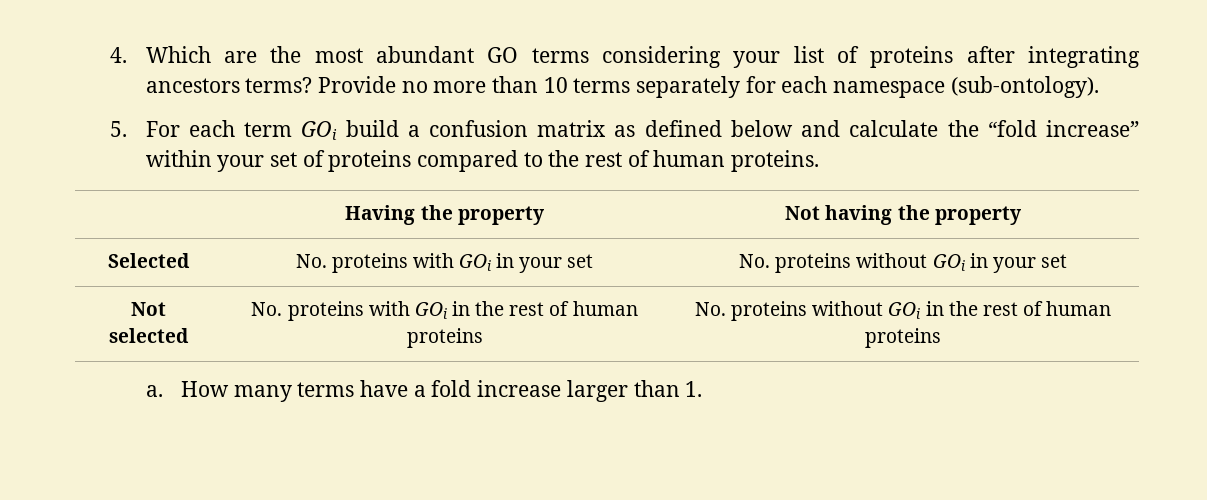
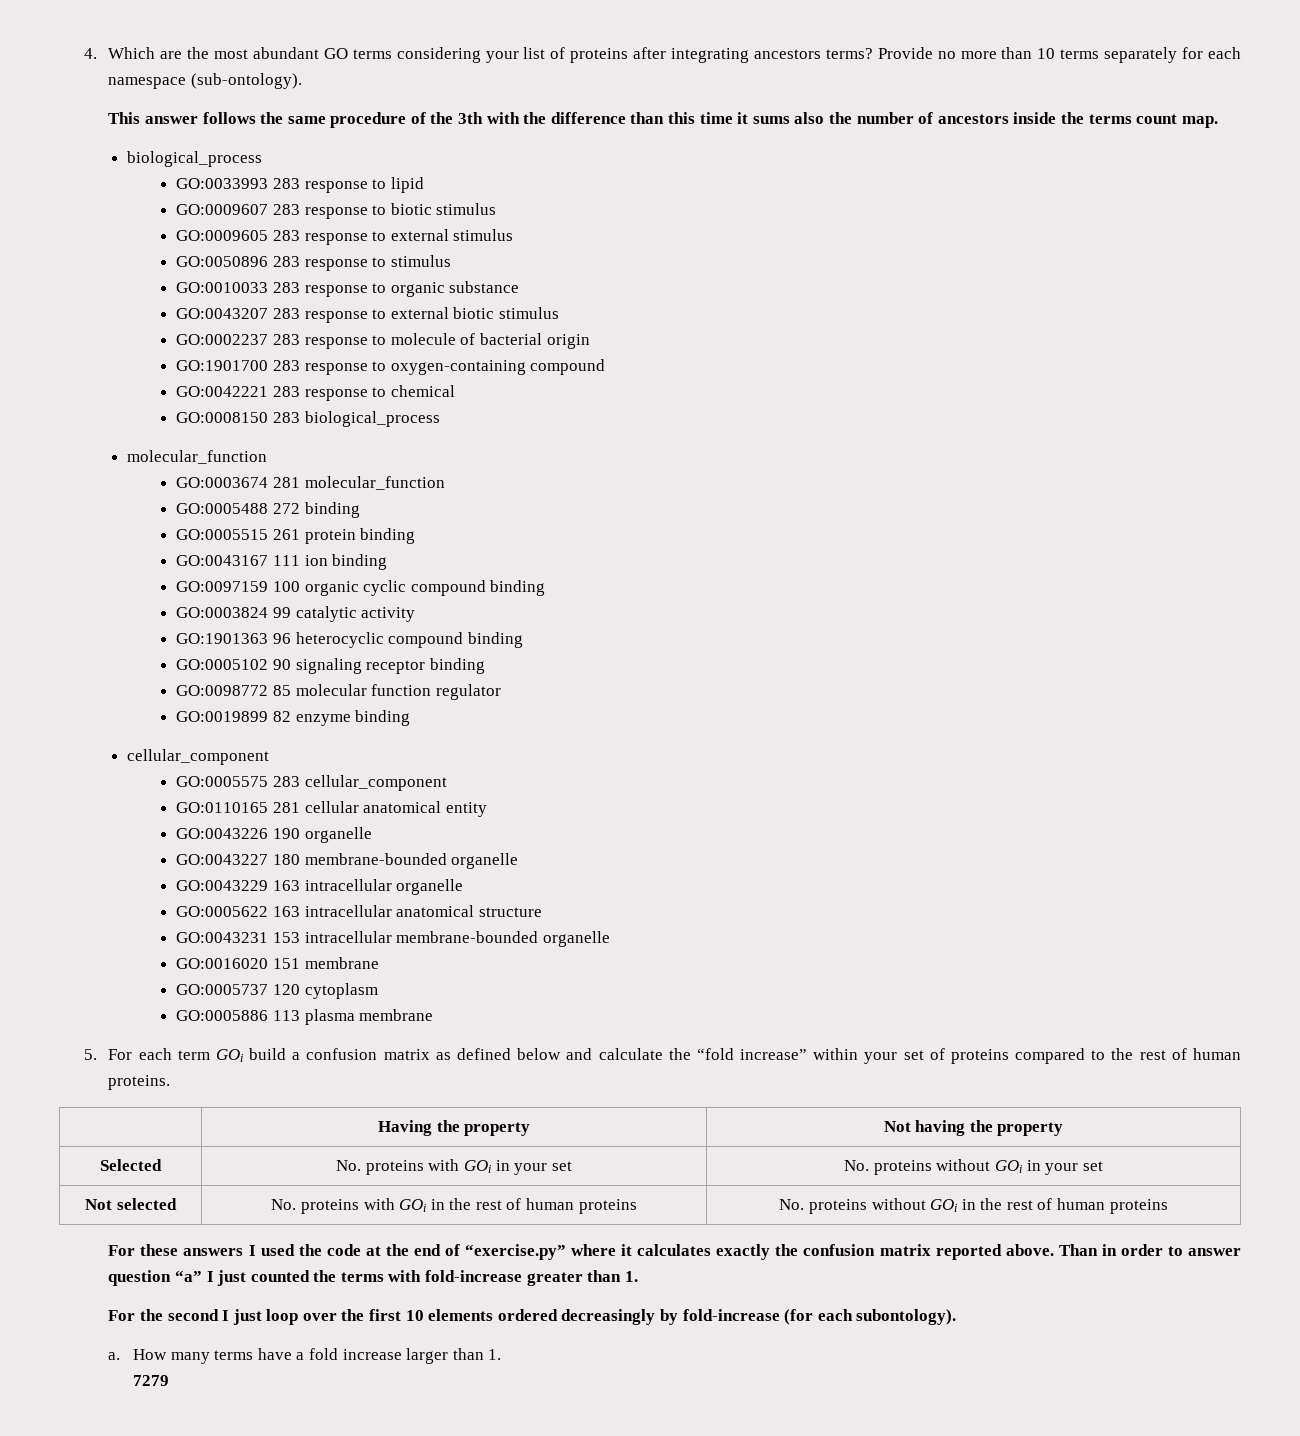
(1099, 87) none -> [108,112,1218,128] [127,151,263,167] [176,177,424,193] [176,203,497,219] [176,229,514,245] [176,255,451,271] [176,281,520,297] [176,307,559,323] [176,333,590,349] [176,359,606,375] [176,385,455,401] [176,411,440,427] [127,450,268,464] [176,476,445,490] [176,502,360,518] [176,528,416,544] [176,554,388,570] [176,580,546,596] [176,606,416,622] [176,632,523,648] [176,658,485,674] [176,684,501,700] [176,710,411,726] [127,749,270,765] [176,775,447,791] [176,801,487,817] [176,827,372,843] [176,853,519,869] [176,879,464,895] [176,905,542,917] [176,931,610,947] [176,957,379,969] [176,983,378,999] [176,1009,434,1025] // This answer follows the same procedure of the 3th with the difference than this time it sums also the number of ancestors inside the terms count map. // biological_process // GO:0033993 283 response to lipid // GO:0009607 283 response to biotic stimulus // GO:0009605 283 response to external stimulus // GO:0050896 283 response to stimulus // GO:0010033 283 response to organic substance // GO:0043207 283 response to external biotic stimulus // GO:0002237 283 response to molecule of bacterial origin // GO:1901700 283 response to oxygen-containing compound // GO:0042221 283 response to chemical // GO:0008150 283 biological_process // molecular_function // GO:0003674 281 molecular_function // GO:0005488 272 binding // GO:0005515 261 protein binding // GO:0043167 111 ion binding // GO:0097159 100 organic cyclic compound binding // GO:0003824 99 catalytic activity // GO:1901363 96 heterocyclic compound binding // GO:0005102 90 signaling receptor binding // GO:0098772 85 molecular function regulator // GO:0019899 82 enzyme binding // cellular_component // GO:0005575 283 cellular_component // GO:0110165 281 cellular anatomical entity // GO:0043226 190 organelle // GO:0043227 180 membrane-bounded organelle // GO:0043229 163 intracellular organelle // GO:0005622 163 intracellular anatomical structure // GO:0043231 153 intracellular membrane-bounded organelle // GO:0016020 151 membrane // GO:0005737 120 cytoplasm // GO:0005886 113 plasma membrane
(941, 338) none -> [108,1244,1241,1260] [108,1270,638,1286] [108,1309,957,1325] // For these answers I used the code at the end of “exercise.py” where it calculates exactly the confusion matrix reported above. Than in order to answer question “a” I just counted the terms with fold-increase greater than 1. // For the second I just loop over the first 10 elements ordered decreasingly by fold-increase (for each subontology).
(703, 389) none -> [133,1375,170,1386] // 7279

